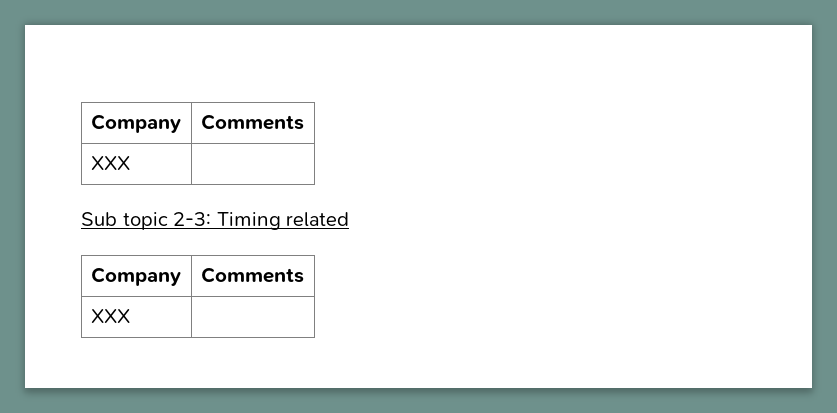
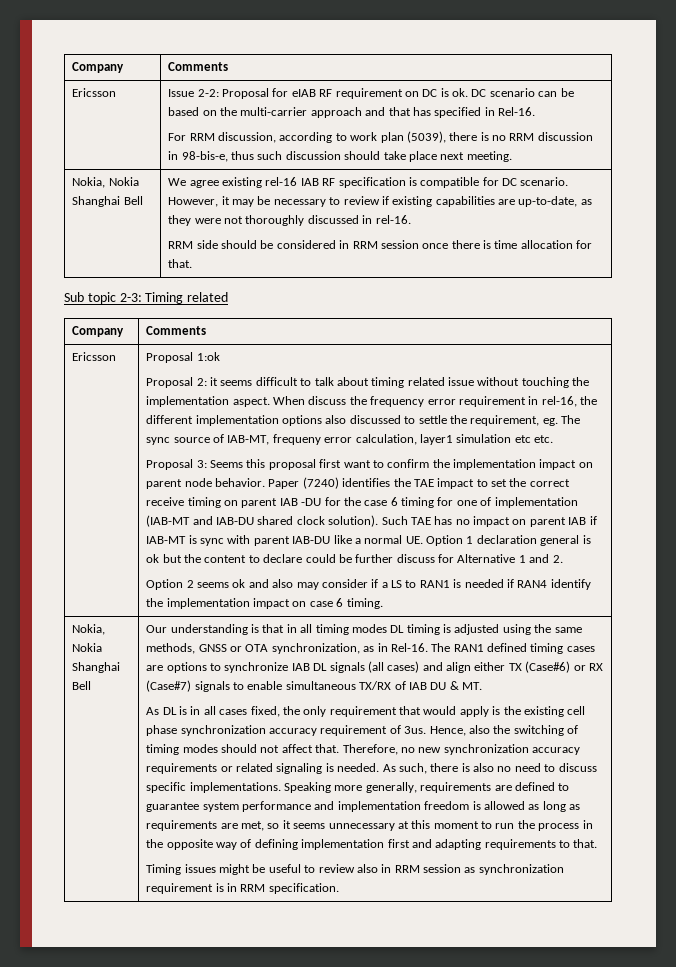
[90,114,181,133] [200,114,304,130] [90,156,130,170] Company | Comments // XXX | -> [72,62,125,73] [168,62,229,71] [72,88,117,97] [168,88,574,99] [168,107,536,118] [168,131,593,143] [168,151,512,162] [72,177,139,188] [72,196,143,207] [168,177,569,188] [168,196,592,207] [168,215,411,226] [168,240,593,249] [168,259,193,268] Company | Comments // Ericsson | Issue 2-2: Proposal for eIAB RF requirement on DC is ok. DC scenario can be based on the multi-carrier approach and that has specified in Rel-16. // For RRM discussion, according to work plan (5039), there is no RRM discussion in 98-bis-e, thus such discussion should take place next meeting. // Nokia, Nokia Shanghai Bell | We agree existing rel-16 IAB RF specification is compatible for DC scenario. However, it may be necessary to review if existing capabilities are up-to-date, as they were not thoroughly discussed in rel-16. // RRM side should be considered in RRM session once there is time allocation for that.
[90,309,130,323] XXX | -> [72,352,117,361] [146,352,220,363] [146,377,590,388] [146,396,598,407] [146,415,581,426] [146,434,554,445] [146,459,593,470] [146,477,570,489] [146,497,578,508] [146,515,597,527] [146,535,591,546] [146,554,563,563] [146,579,591,590] [146,598,383,609] [72,624,106,635] [72,643,103,652] [72,662,121,673] [72,681,92,690] [146,624,582,635] [146,643,595,654] [146,661,603,673] [146,680,483,692] [146,706,586,717] [146,725,579,736] [146,744,581,755] [146,763,597,774] [146,782,570,793] [146,801,581,812] [146,820,593,831] [146,839,598,850] [146,864,564,875] [146,883,339,894] Ericsson | Proposal 1:ok // Proposal 2: it seems difficult to talk about timing related issue without touching the implementation aspect. When discuss the frequency error requirement in rel-16, the different implementation options also discussed to settle the requirement, eg. The sync source of IAB-MT, frequeny error calculation, layer1 simulation etc etc. // Proposal 3: Seems this proposal first want to confirm the implementation impact on parent node behavior. Paper (7240) identifies the TAE impact to set the correct receive timing on parent IAB -DU for the case 6 timing for one of implementation (IAB-MT and IAB-DU shared clock solution). Such TAE has no impact on parent IAB if IAB-MT is sync with parent IAB-DU like a normal UE. Option 1 declaration general is ok but the content to declare could be further discuss for Alternative 1 and 2. // Option 2 seems ok and also may consider if a LS to RAN1 is needed if RAN4 identify the implementation impact on case 6 timing. // Nokia, Nokia Shanghai Bell | Our understanding is that in all timing modes DL timing is adjusted using the same methods, GNSS or OTA synchronization, as in Rel-16. The RAN1 defined timing cases are options to synchronize IAB DL signals (all cases) and align either TX (Case#6) or RX (Case#7) signals to enable simultaneous TX/RX of IAB DU & MT. // As DL is in all cases fixed, the only requirement that would apply is the existing cell phase synchronization accuracy requirement of 3us. Hence, also the switching of timing modes should not affect that. Therefore, no new synchronization accuracy requirements or related signaling is needed. As such, there is also no need to discuss specific implementations. Speaking more generally, requirements are defined to guarantee system performance and implementation freedom is allowed as long as requirements are met, so it seems unnecessary at this moment to run the process in the opposite way of defining implementation first and adapting requirements to that. // Timing issues might be useful to review also in RRM session as synchronization requirement is in RRM specification.

